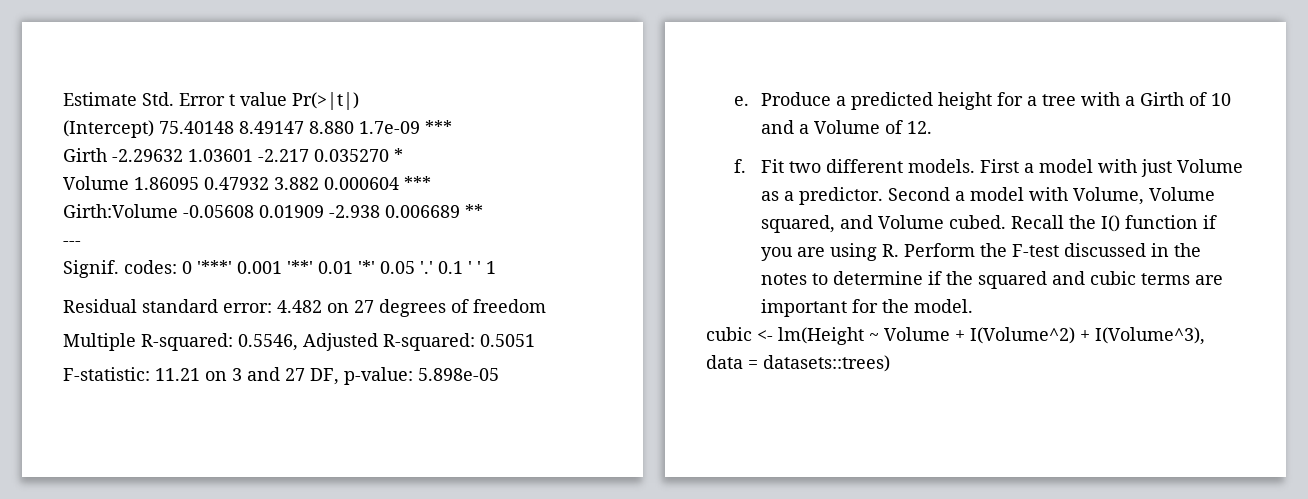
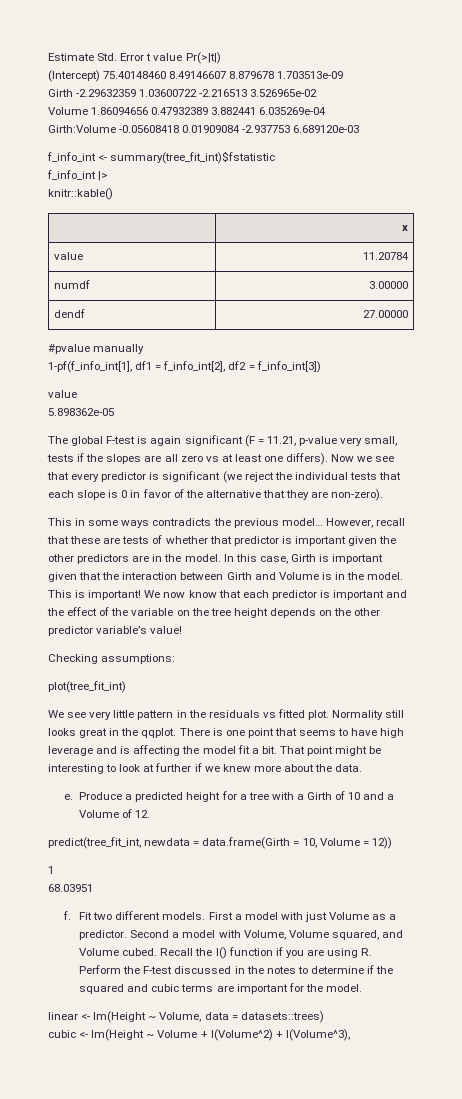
[159,120,452,134] [63,148,403,162] [63,176,431,190] [63,204,483,218] [63,241,81,246] [63,260,496,278] [63,299,546,317] [63,333,535,351] [63,367,499,385] 75.40148 8.49147 8.880 1.7e-09 *** // Girth -2.29632 1.03601 -2.217 0.035270 * // Volume 1.86095 0.47932 3.882 0.000604 *** // Girth:Volume -0.05608 0.01909 -2.938 0.006689 ** // --- // Signif. codes: 0 '***' 0.001 '**' 0.01 '*' 0.05 '.' 0.1 ' ' 1 // Residual standard error: 4.482 on 27 degrees of freedom // Multiple R-squared: 0.5546, Adjusted R-squared: 0.5051 // F-statistic: 11.21 on 3 and 27 DF, p-value: 5.898e-05 -> [103,71,344,79] [48,89,318,97] [48,107,327,115] [48,125,360,133] [47,151,276,164] [47,170,109,181] [48,188,113,200] [402,225,409,231] [53,252,83,260] [363,252,410,260] [53,280,90,289] [369,281,409,289] [53,309,85,318] [363,310,409,318] [48,344,145,354] [48,361,321,373] [48,390,77,398] [48,408,114,416] [48,435,398,447] [47,453,395,465] [47,471,402,483] [48,489,384,501] [48,518,405,528] [47,535,397,546] [48,554,384,564] [48,572,404,582] [48,590,408,600] [47,607,381,618] [48,626,183,636] [48,654,176,664] [48,681,126,693] [48,709,405,720] [48,728,405,738] [48,745,382,756] [48,763,363,774] 75.40148460 8.49146607 8.879678 1.703513e-09 // Girth -2.29632359 1.03600722 -2.216513 3.526965e-02 // Volume 1.86094656 0.47932389 3.882441 6.035269e-04 // Girth:Volume -0.05608418 0.01909084 -2.937753 6.689120e-03 // f_info_int <- summary(tree_fit_int)$fstatistic // f_info_int |> // knitr::kable() // | x // value | 11.20784 // numdf | 3.00000 // dendf | 27.00000 // #pvalue manually // 1-pf(f_info_int[1], df1 = f_info_int[2], df2 = f_info_int[3]) // value // 5.898362e-05 // The global F-test is again significant (F = 11.21, p-value very small, tests if the slopes are all zero vs at least one differs). Now we see that every predictor is significant (we reject the individual tests that each slope is 0 in favor of the alternative that they are non-zero). // This in some ways contradicts the previous model… However, recall that these are tests of whether that predictor is important given the other predictors are in the model. In this case, Girth is important given that the interaction between Girth and Volume is in the model. This is important! We now know that each predictor is important and the effect of the variable on the tree height depends on the other predictor variable’s value! // Checking assumptions: // plot(tree_fit_int) // We see very little pattern in the residuals vs fitted plot. Normality still looks great in the qqplot. There is one point that seems to have high leverage and is affecting the model fit a bit. That point might be interesting to look at further if we knew more about the data.
(933, 127) none -> [48,837,392,849] [48,866,54,874] [48,884,93,892] // predict(tree_fit_int, newdata = data.frame(Girth = 10, Volume = 12)) // 1 // 68.03951
(974, 306) none -> [48,1011,324,1023] // linear <- lm(Height ~ Volume, data = datasets::trees)
[706,355,890,372] data = datasets::trees) -> (350, 1035) none

